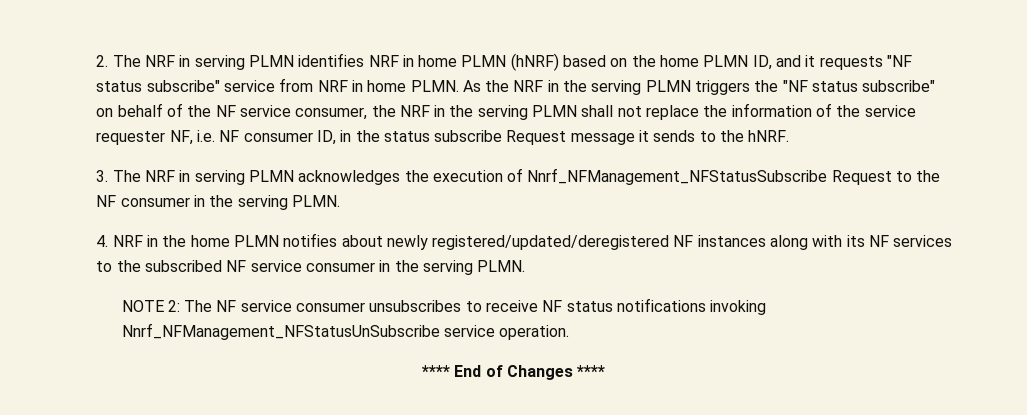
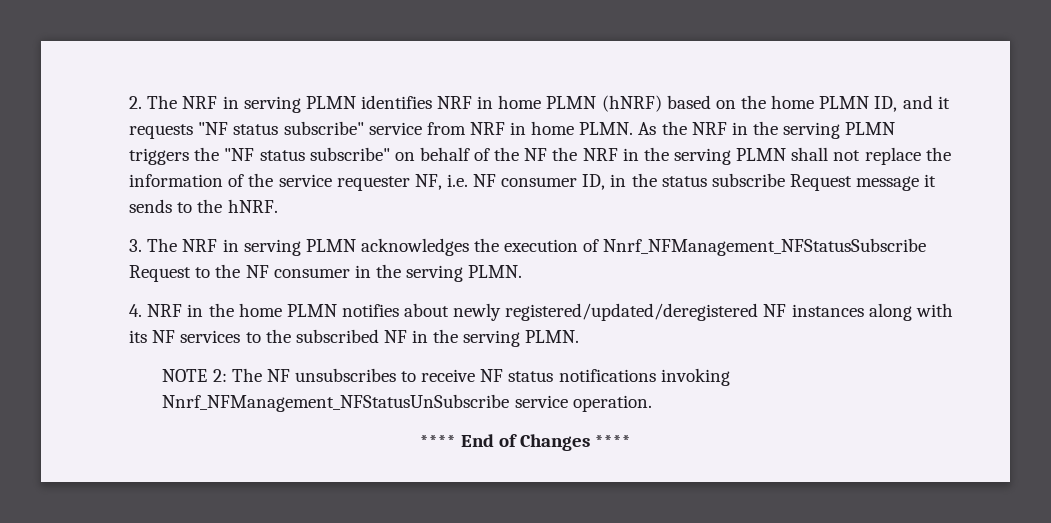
[239,105,368,120] service consumer, -> (548, 154) none
[250,260,375,272] service consumer -> (407, 336) none
[240,300,366,312] service consumer -> (290, 375) none

